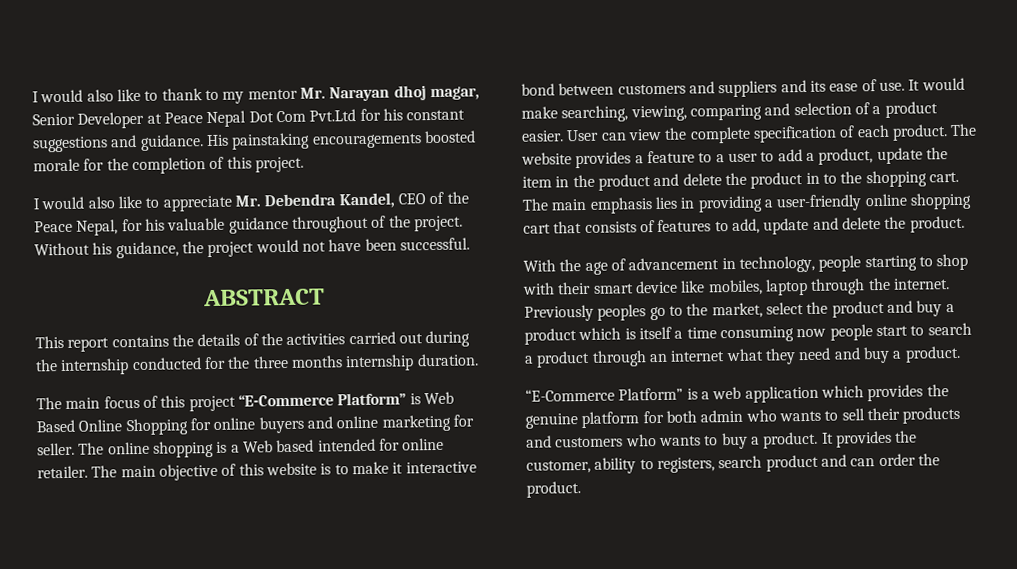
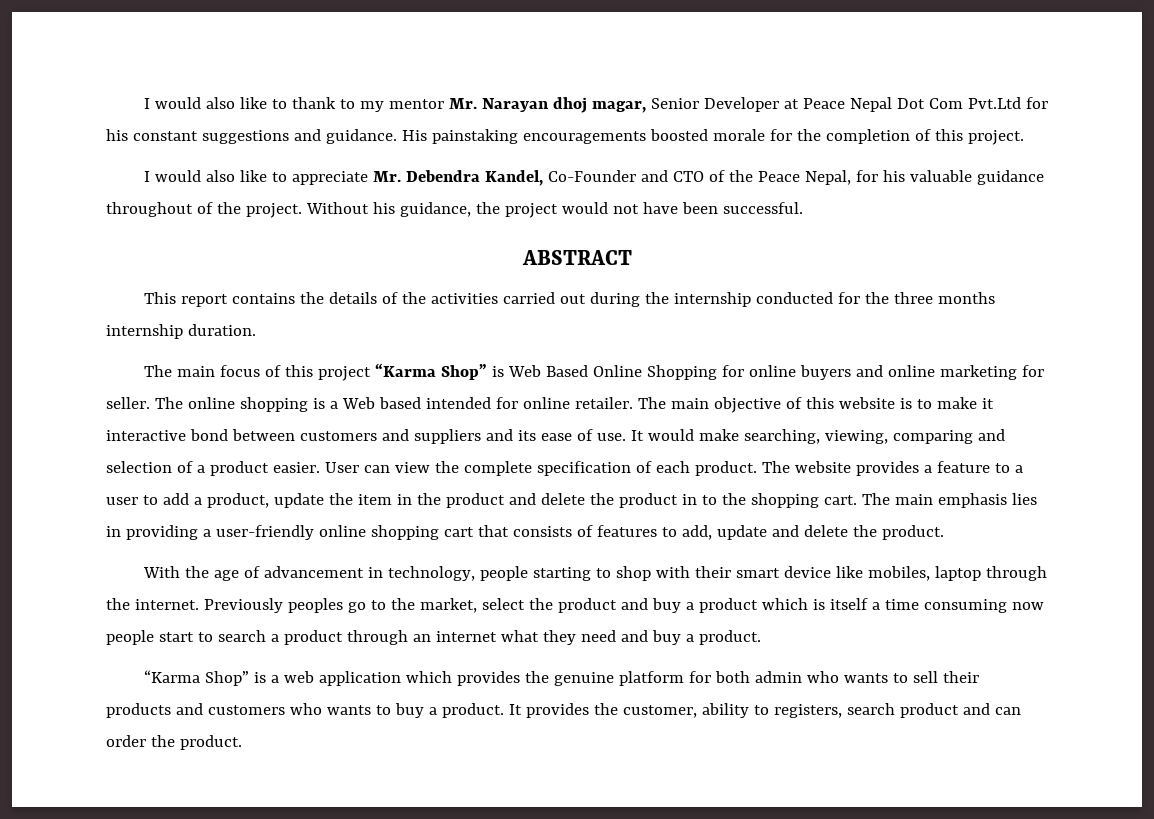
[397,193,426,205] CEO -> [548,170,705,182] Co-Founder and CTO
[237,392,407,407] “E-Commerce Platform” -> [375,363,488,380] “Karma Shop”
[525,387,684,402] “E-Commerce Platform” -> [144,670,250,686] “Karma Shop”

